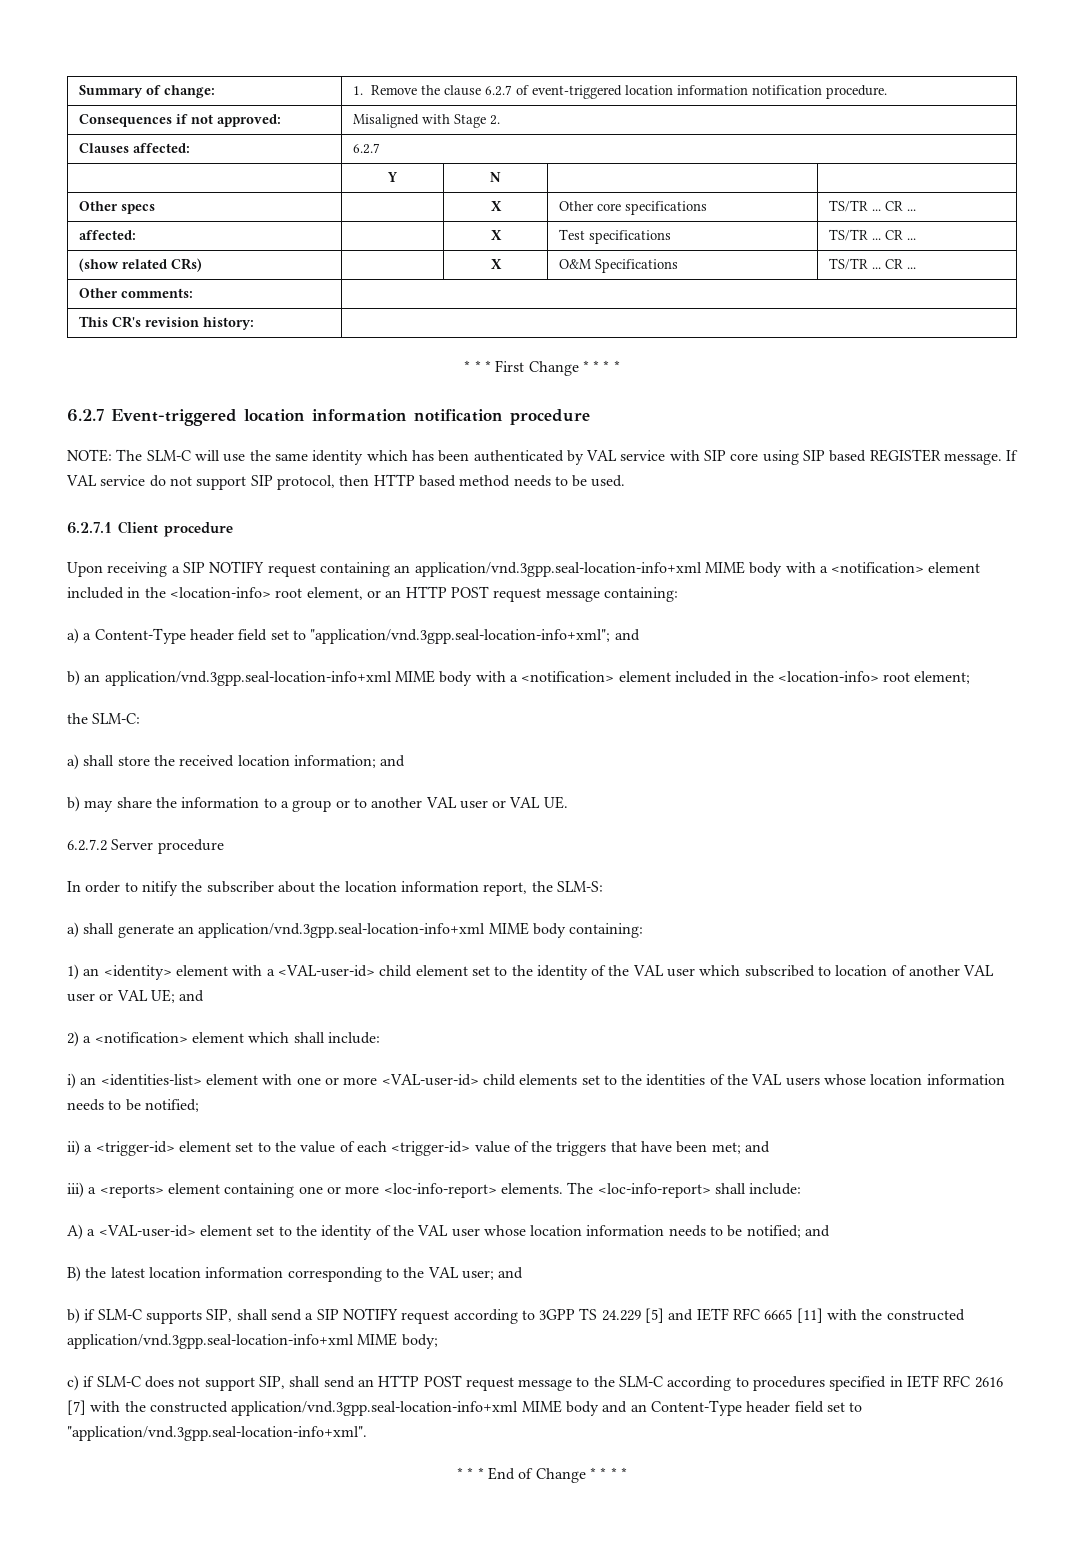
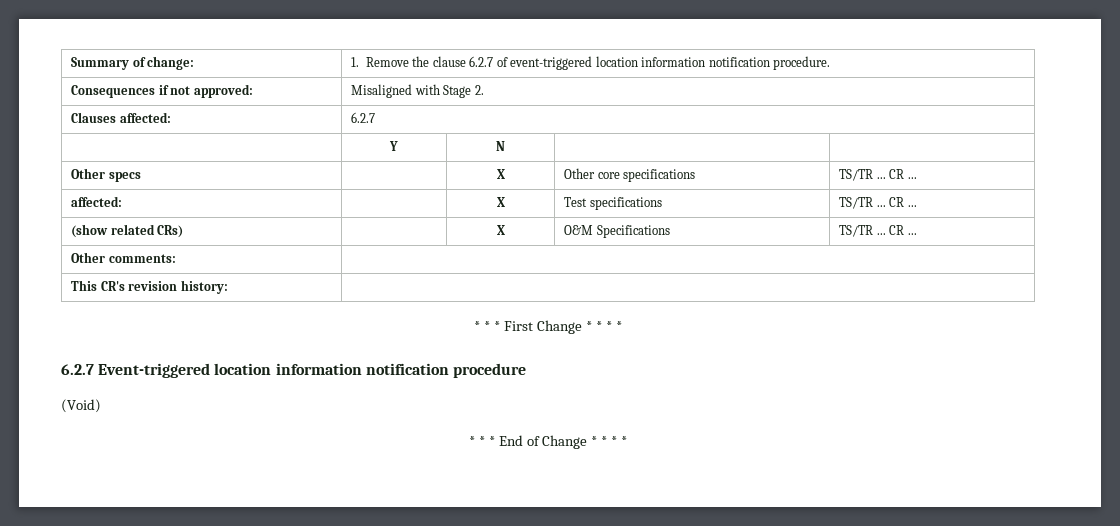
[67,449,1019,465] [66,474,626,490] [67,521,233,537] [67,561,981,577] [67,586,678,602] [67,628,640,644] [67,670,971,686] [67,713,141,724] [67,754,406,770] [67,796,568,812] [67,839,224,854] [67,881,603,896] [67,922,644,938] [67,964,995,980] [67,989,205,1003] [67,1031,380,1047] [67,1073,1005,1089] [67,1099,199,1112] [67,1140,771,1156] [67,1182,802,1198] [67,1224,831,1240] [67,1266,524,1282] [67,1308,965,1324] [67,1333,438,1349] [67,1375,1003,1391] [67,1400,863,1416] [67,1426,367,1441] NOTE: The SLM-C will use the same identity which has been authenticated by VAL service with SIP core using SIP based REGISTER message. If VAL service do not support SIP protocol, then HTTP based method needs to be used. // 6.2.7.1 Client procedure // Upon receiving a SIP NOTIFY request containing an application/vnd.3gpp.seal-location-info+xml MIME body with a <notification> element included in the <location-info> root element, or an HTTP POST request message containing: // a) a Content-Type header field set to "application/vnd.3gpp.seal-location-info+xml"; and // b) an application/vnd.3gpp.seal-location-info+xml MIME body with a <notification> element included in the <location-info> root element; // the SLM-C: // a) shall store the received location information; and // b) may share the information to a group or to another VAL user or VAL UE. // 6.2.7.2 Server procedure // In order to nitify the subscriber about the location information report, the SLM-S: // a) shall generate an application/vnd.3gpp.seal-location-info+xml MIME body containing: // 1) an <identity> element with a <VAL-user-id> child element set to the identity of the VAL user which subscribed to location of another VAL user or VAL UE; and // 2) a <notification> element which shall include: // i) an <identities-list> element with one or more <VAL-user-id> child elements set to the identities of the VAL users whose location information needs to be notified; // ii) a <trigger-id> element set to the value of each <trigger-id> value of the triggers that have been met; and // iii) a <reports> element containing one or more <loc-info-report> elements. The <loc-info-report> shall include: // A) a <VAL-user-id> element set to the identity of the VAL user whose location information needs to be notified; and // B) the latest location information corresponding to the VAL user; and // b) if SLM-C supports SIP, shall send a SIP NOTIFY request according to 3GPP TS 24.229 [5] and IETF RFC 6665 [11] with the constructed application/vnd.3gpp.seal-location-info+xml MIME body; // c) if SLM-C does not support SIP, shall send an HTTP POST request message to the SLM-C according to procedures specified in IETF RFC 2616 [7] with the constructed application/vnd.3gpp.seal-location-info+xml MIME body and an Content-Type header field set to "application/vnd.3gpp.seal-location-info+xml". -> [61,399,101,413] (Void)

